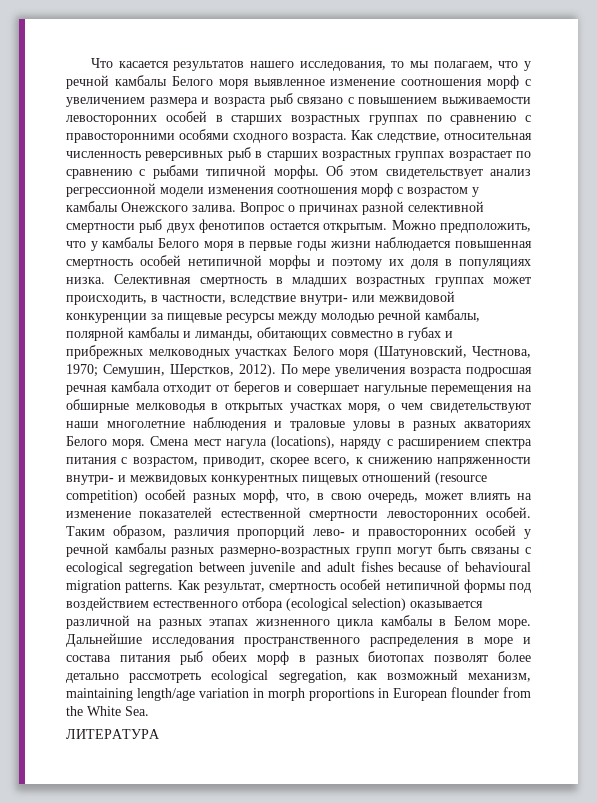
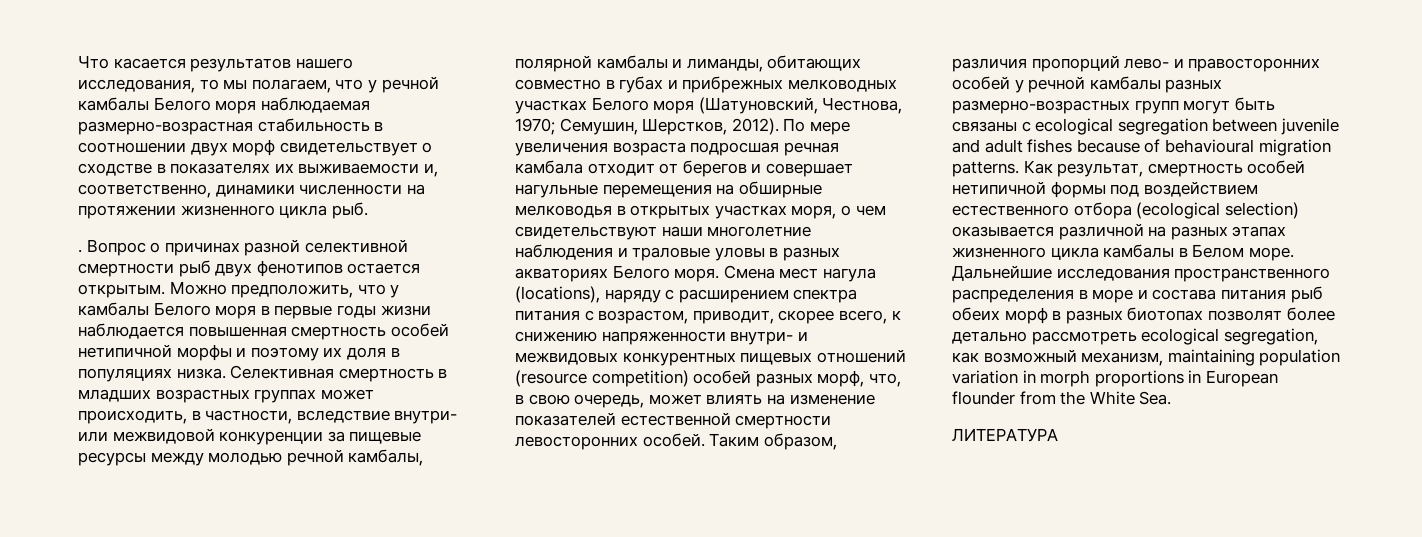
[253,75,531,89] [66,93,531,107] [66,111,531,125] [66,129,532,143] [66,147,531,161] [66,165,531,179] [66,183,479,197] [66,201,236,212] выявленное изменение соотношения морф с увеличением размера и возраста рыб связано с повышением выживаемости левосторонних особей в старших возрастных группах по сравнению с правосторонними особями сходного возраста. Как следствие, относительная численность реверсивных рыб в старших возрастных группах возрастает по сравнению с рыбами типичной морфы. Об этом свидетельствует анализ регрессионной модели изменения соотношения морф с возрастом у камбалы Онежского залива. -> [260,97,370,113] [78,118,384,135] [78,139,433,156] [78,163,438,177] [78,184,425,198] [78,202,368,219] [78,249,82,253] наблюдаемая размерно-возрастная стабильность в соотношении двух морф свидетельствует о сходстве в показателях их выживаемости и, соответственно, динамики численности на протяжении жизненного цикла рыб. // .
[137,688,195,701] length/age -> [1259,349,1341,366] population

